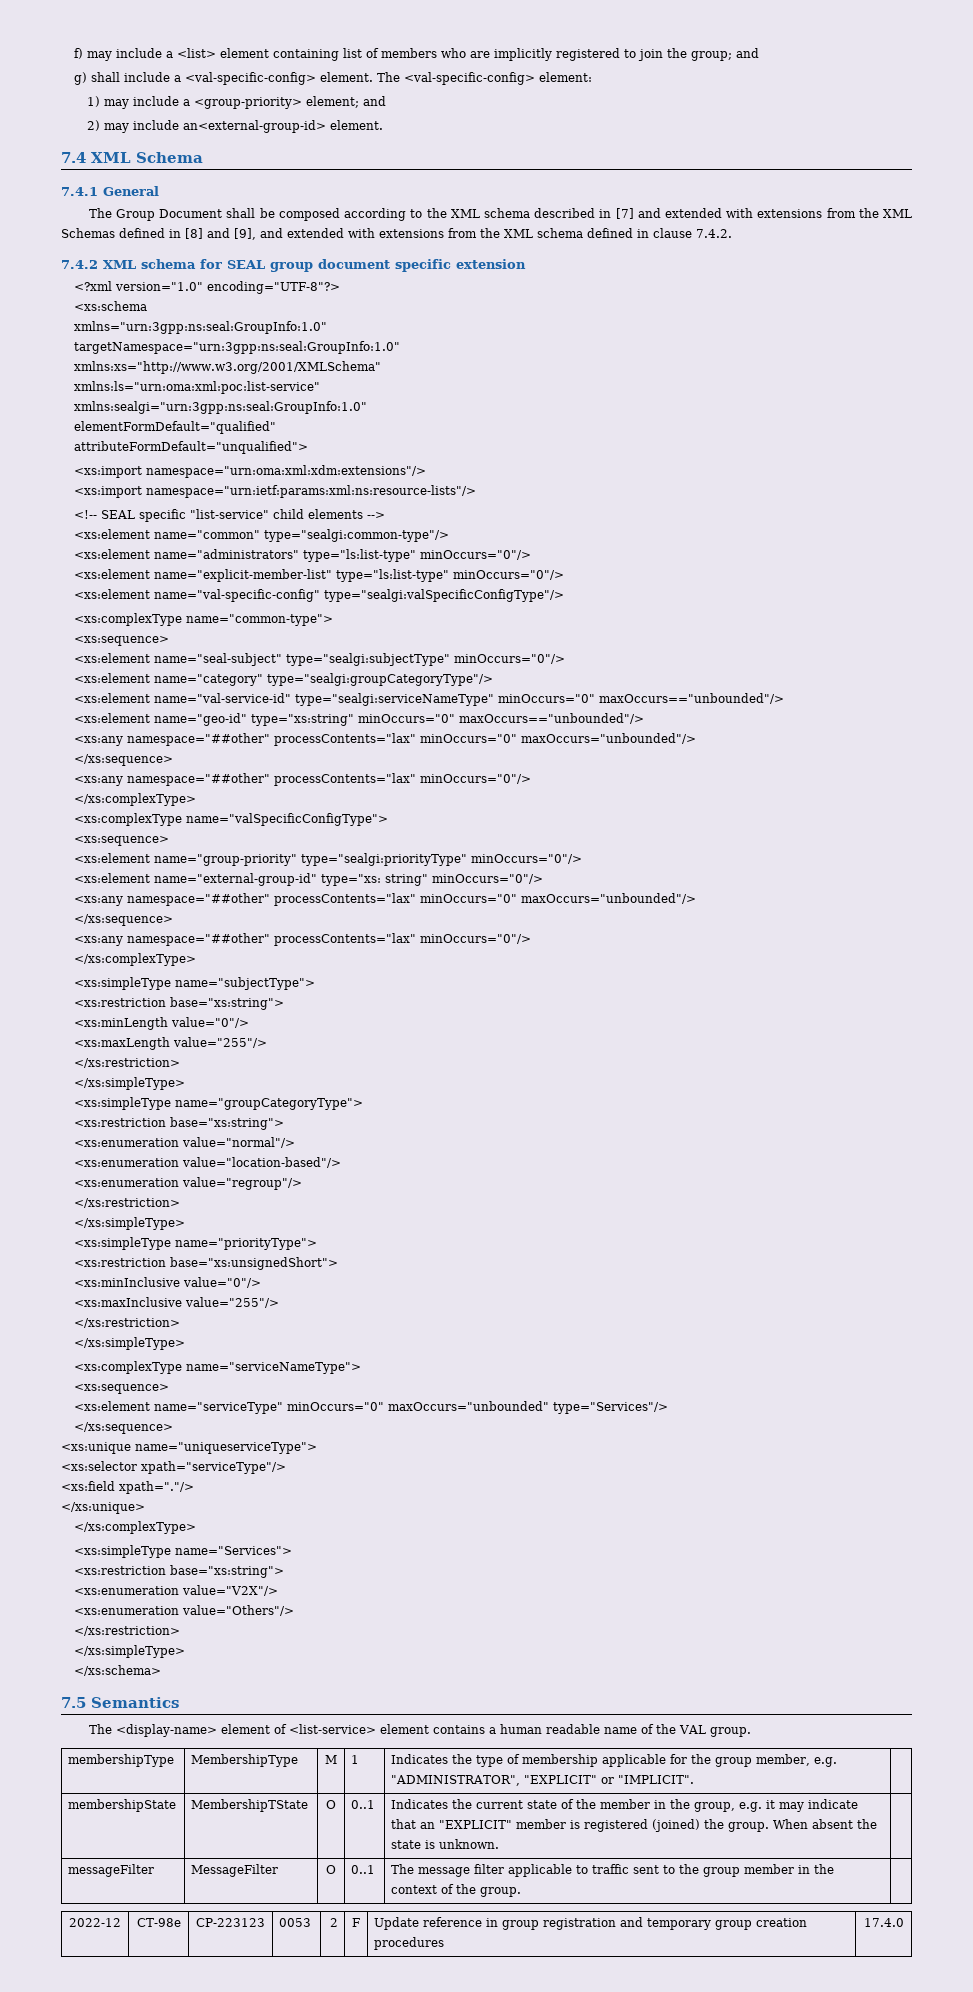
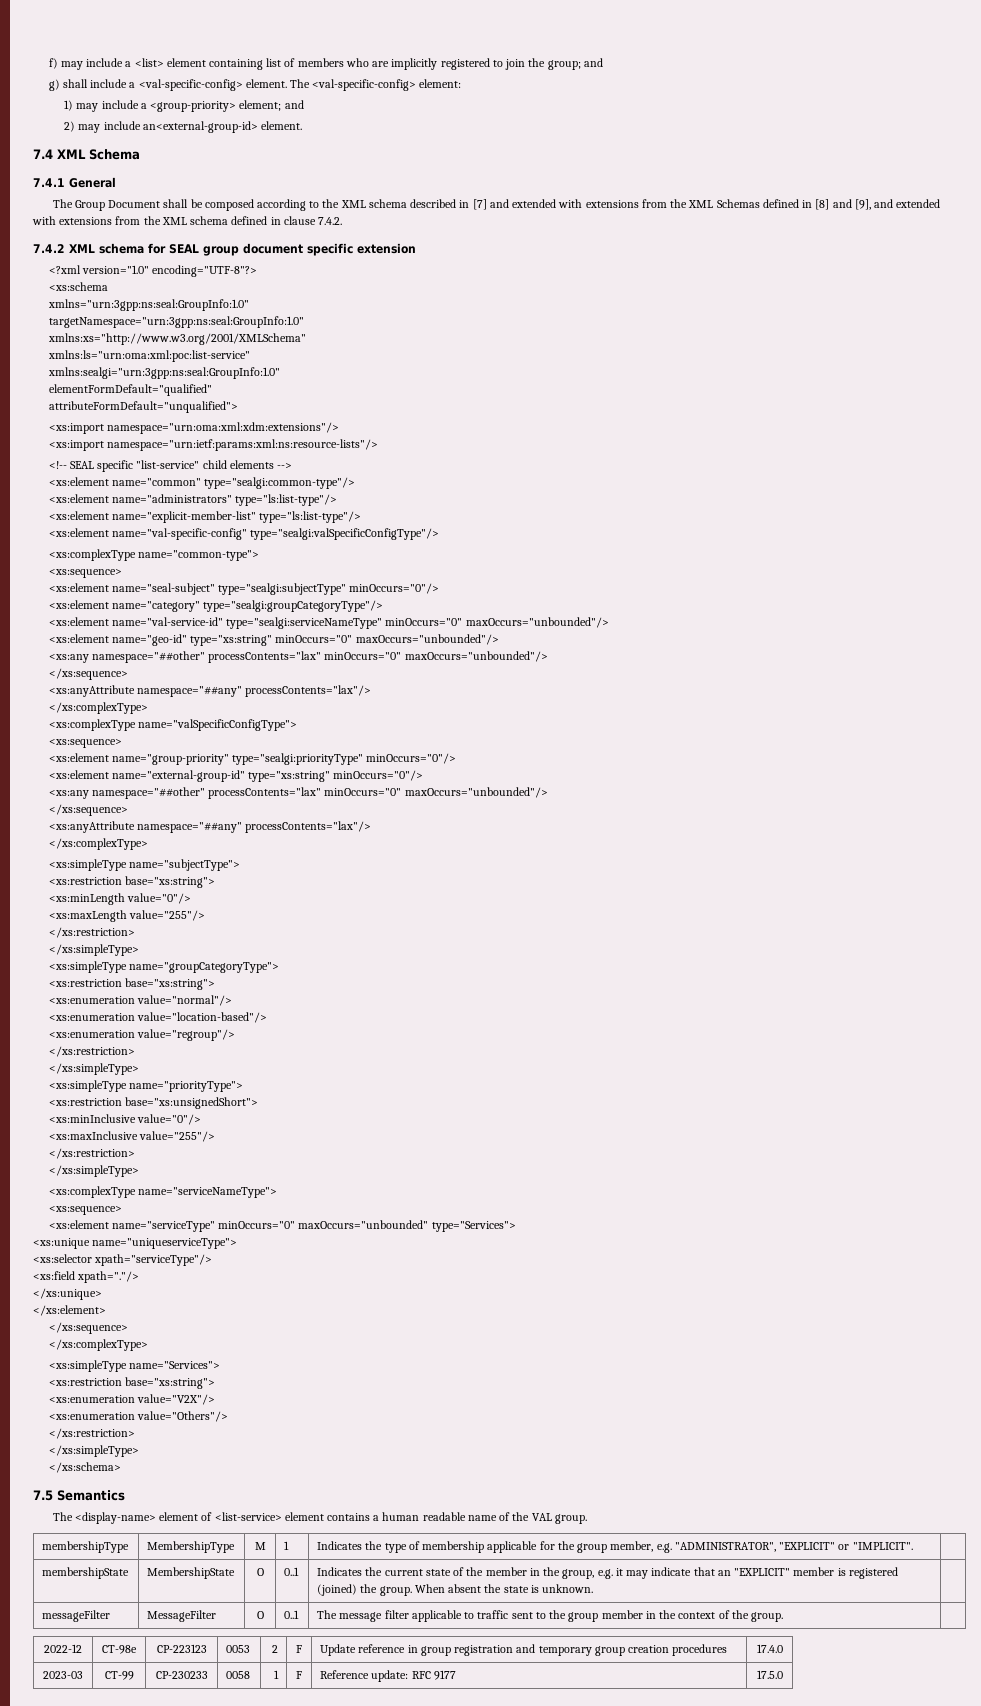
[302,549,531,562] type="ls:list-type" minOccurs="0"/> -> [235,494,338,506] type="ls:list-type"/>
[335,569,564,582] type="ls:list-type" minOccurs="0"/> -> [259,511,362,523] type="ls:list-type"/>
[598,693,784,704] maxOccurs=="unbounded"/> -> [465,617,609,628] maxOccurs="unbounded"/>
[458,713,644,724] [73,733,696,746] [73,754,173,766] [73,773,531,786] maxOccurs=="unbounded"/> // <xs:any namespace="##other" processContents="lax" minOccurs="0" maxOccurs="unbounded"/> // </xs:sequence> // <xs:any namespace="##other" processContents="lax" minOccurs="0"/> -> [355,634,499,645] [48,651,548,663] [48,668,128,680] [48,685,372,697] maxOccurs="unbounded"/> // <xs:any namespace="##other" processContents="lax" minOccurs="0" maxOccurs="unbounded"/> // </xs:sequence> // <xs:anyAttribute namespace="##any" processContents="lax"/>
[320,874,428,886] type="xs: string" -> [248,771,331,782] type="xs:string"
[73,933,531,946] <xs:any namespace="##other" processContents="lax" minOccurs="0"/> -> [48,821,372,833] <xs:anyAttribute namespace="##any" processContents="lax"/>
[552,1402,668,1414] [73,1422,173,1434] type="Services"/> // </xs:sequence> -> [431,1221,516,1232] type="Services">
(145, 1508) none -> [33,1305,106,1316] [48,1322,128,1334] // </xs:element> // </xs:sequence>
[191,1799,309,1812] MembershipTState -> [147,1567,236,1579] MembershipState
(904, 1922) none -> [43,1671,83,1679] [104,1671,134,1680] [155,1671,208,1679] [226,1671,251,1679] [273,1670,279,1679] [296,1671,302,1679] [320,1670,456,1682] [756,1670,783,1679] // 2023-03 | CT-99 | CP-230233 | 0058 | 1 | F | Reference update: RFC 9177 | 17.5.0

